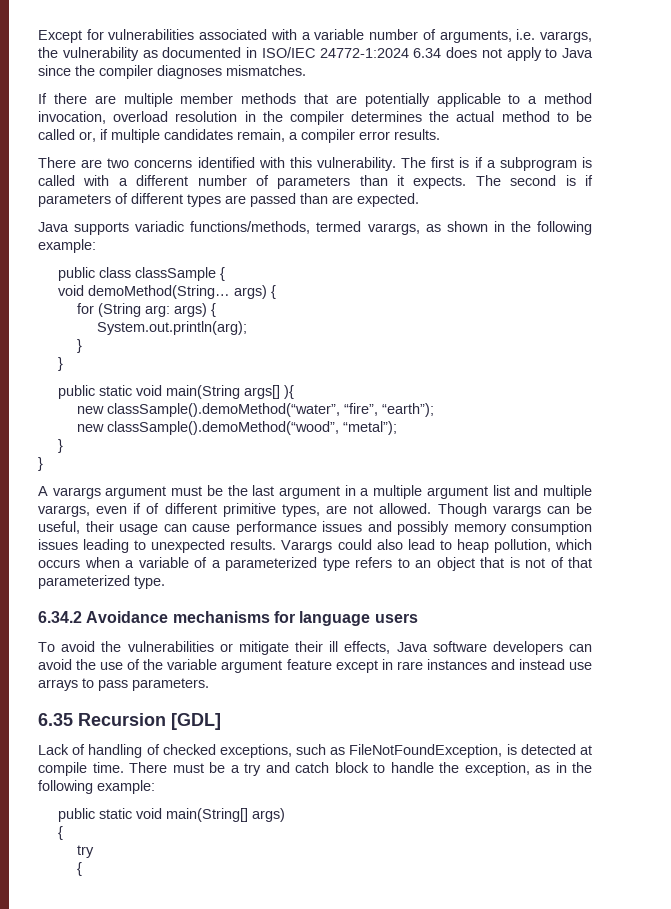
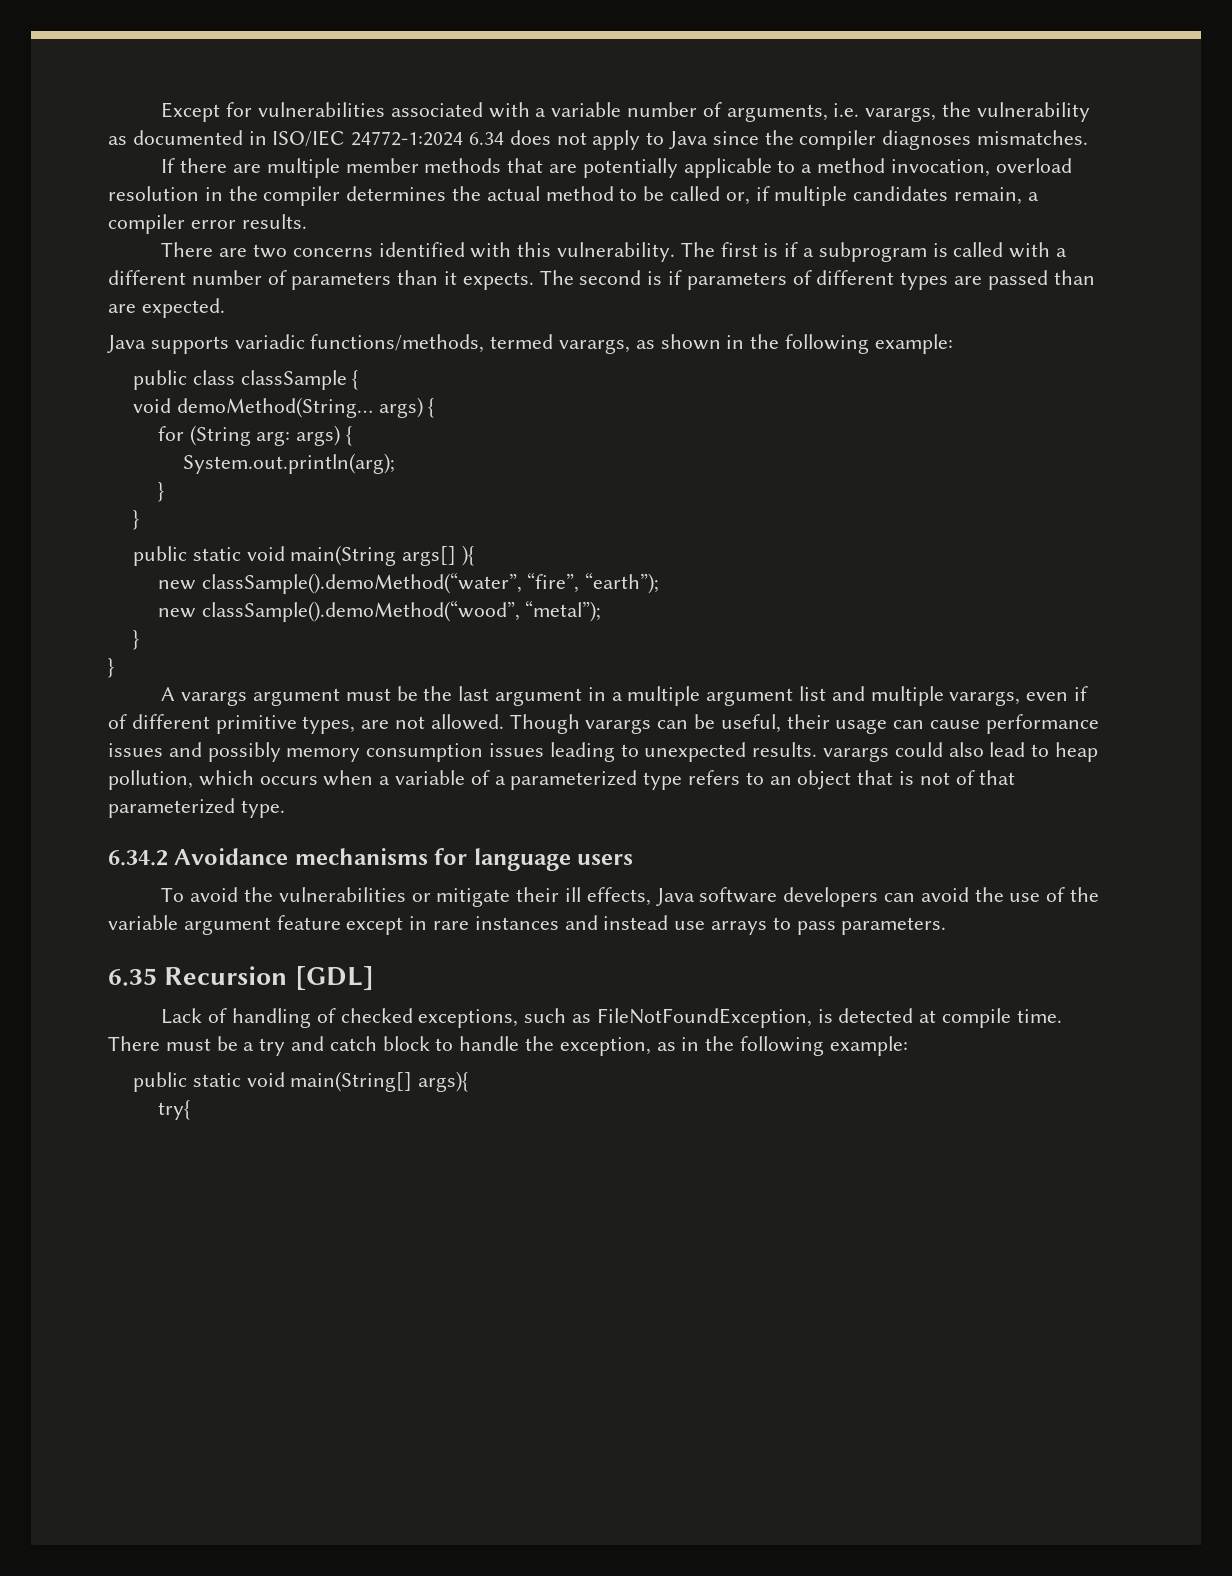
[281,540,333,553] Varargs -> [823,747,890,762] varargs
[251,808,285,822] [57,826,63,840] [77,845,95,858] [77,862,83,876] args) // { // try // { -> [418,1071,469,1092] [157,1100,190,1120] args){ // try{

